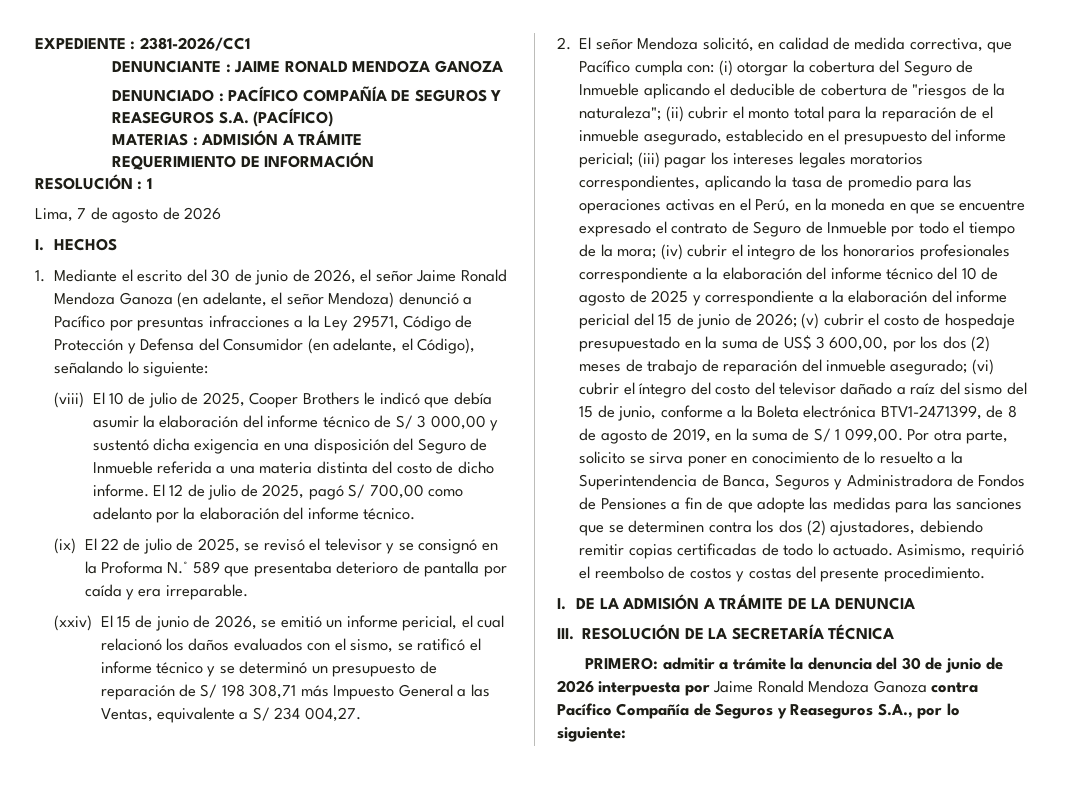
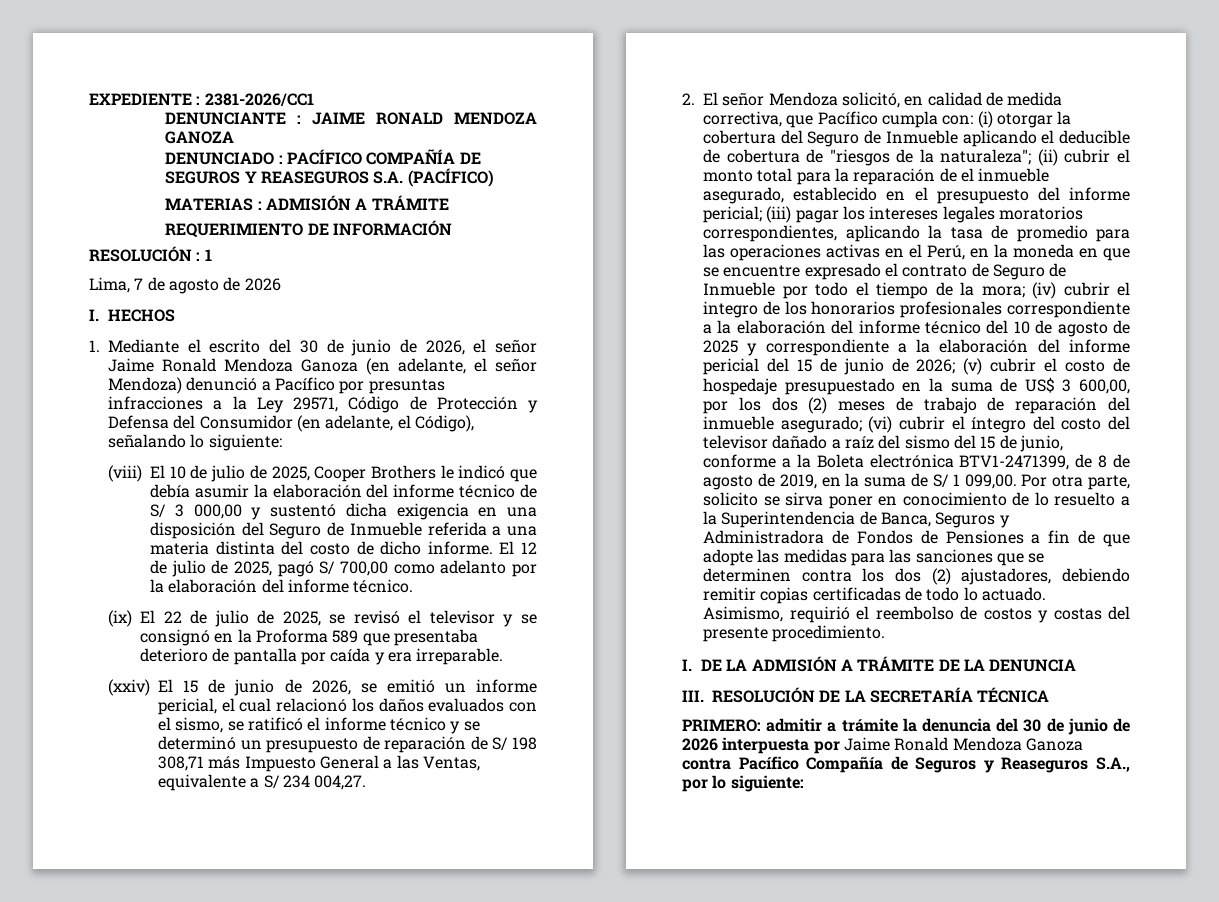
[167,561,189,574] N.° -> (329, 636) none

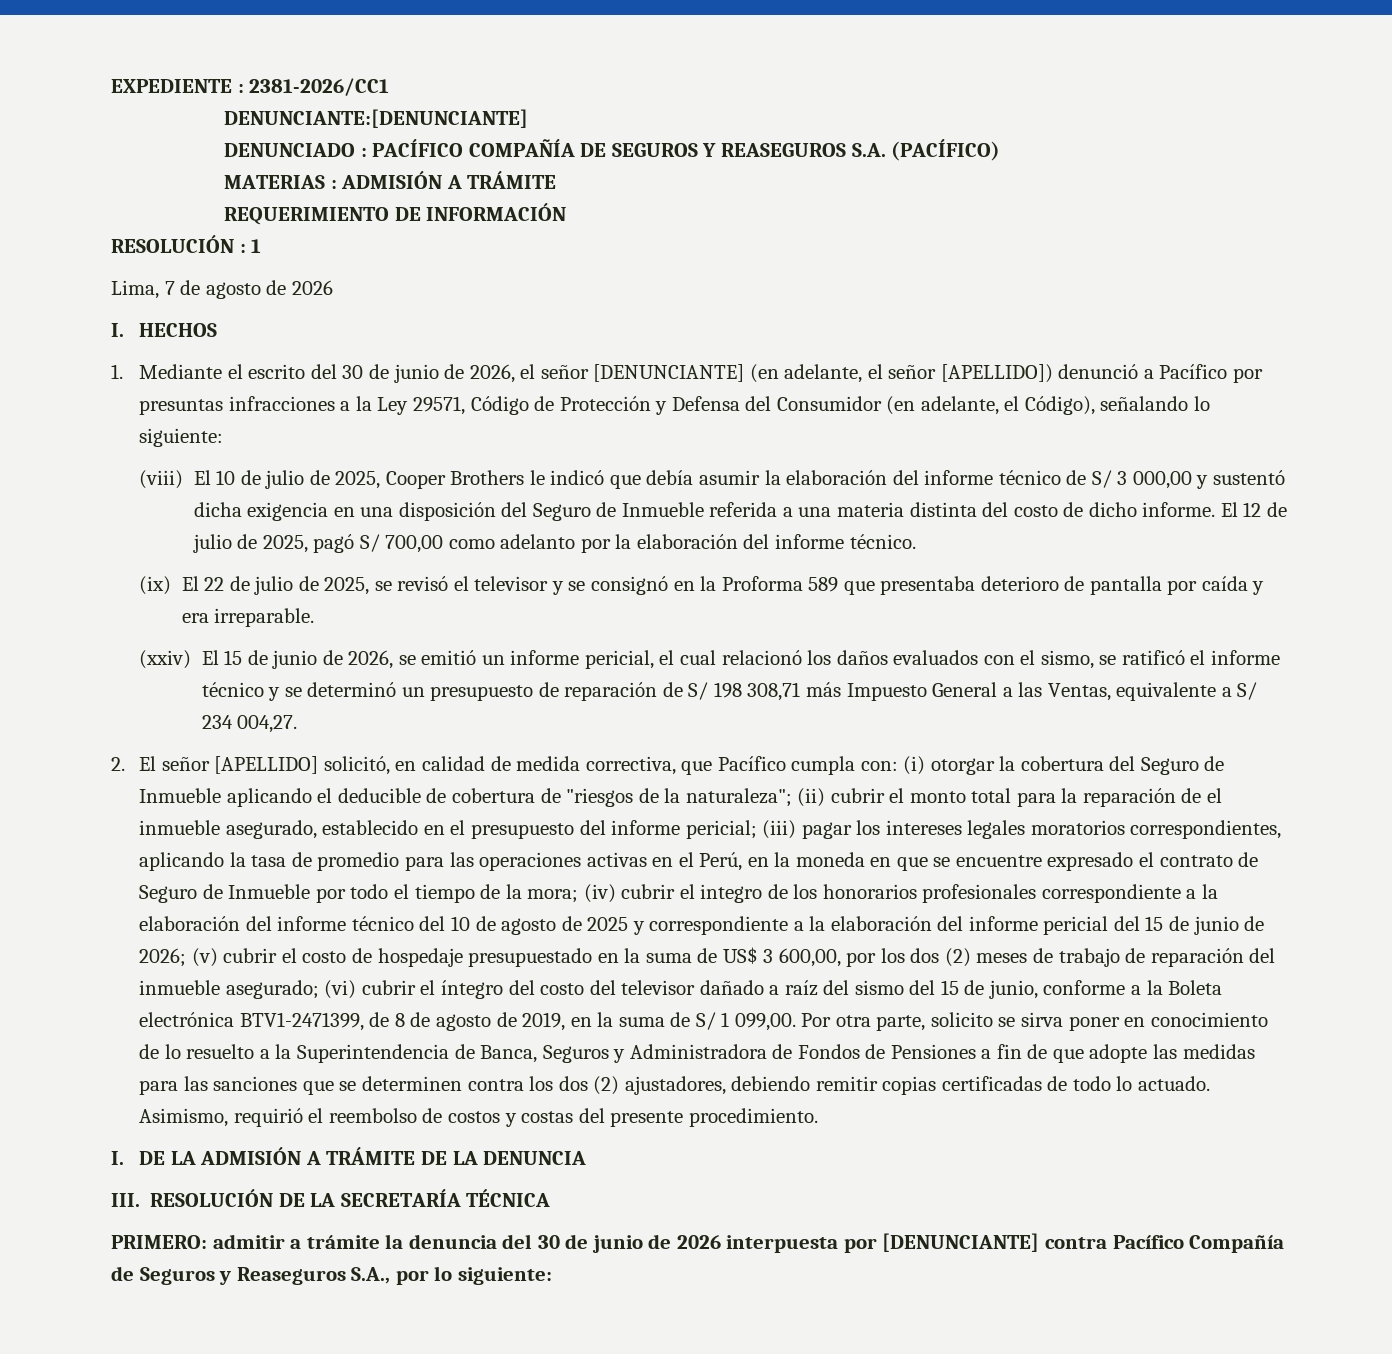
[165,112,537,125] [165,131,235,144] DENUNCIANTE : JAIME RONALD MENDOZA GANOZA -> [224,109,529,128] DENUNCIANTE:[DENUNCIANTE]
[108,358,359,372] Jaime Ronald Mendoza Ganoza -> [593,364,745,382] [DENUNCIANTE]
[108,377,183,394] Mendoza) -> [940,364,1053,383] [APELLIDO])
[768,92,838,106] Mendoza -> [214,756,319,774] [APELLIDO]
[843,737,1083,751] Jaime Ronald Mendoza Ganoza -> [882,1233,1040,1252] [DENUNCIANTE]

